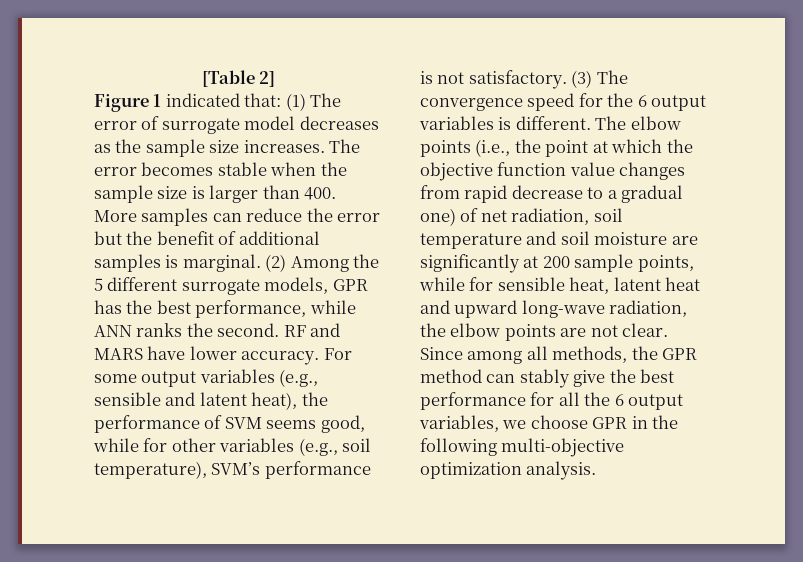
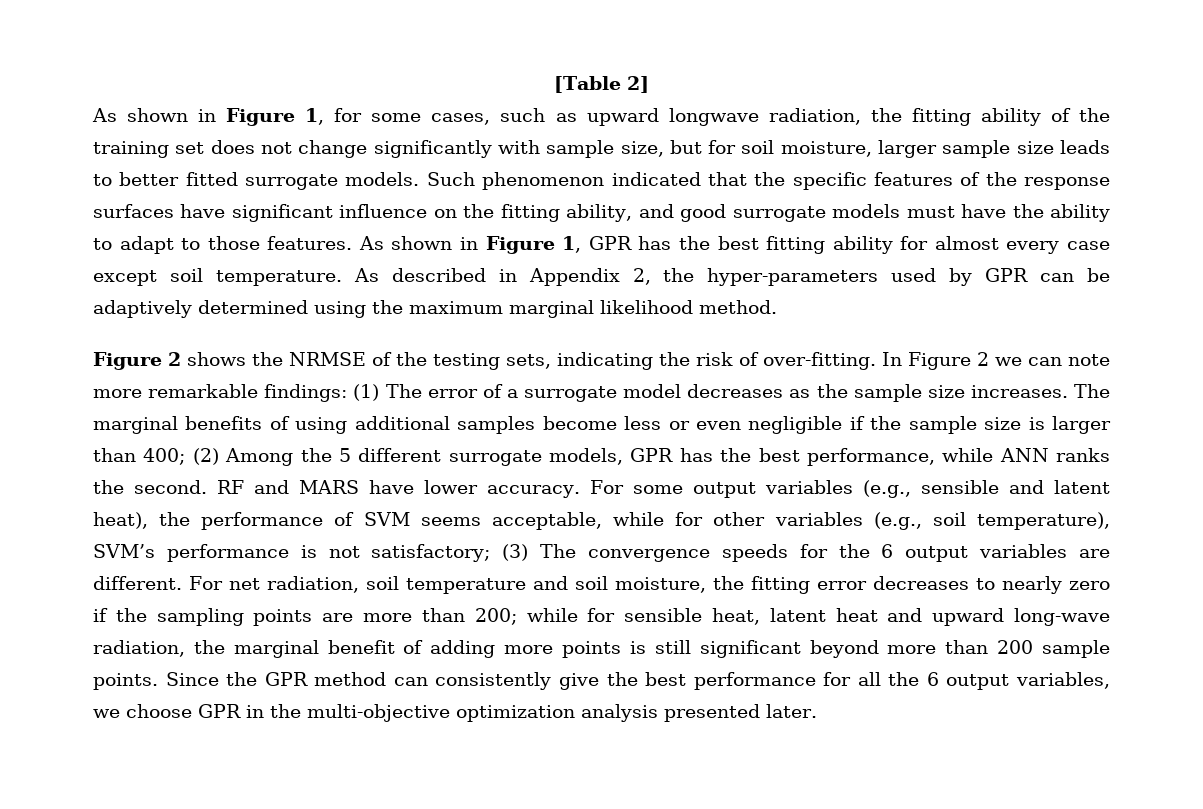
[94,93,282,112] Figure 1 indicated that: -> [92,108,1110,126] [93,140,1110,158] [93,172,1111,190] [93,204,1110,222] [93,236,1110,254] [93,268,1111,286] [93,300,777,318] [93,352,1110,370] [93,384,348,402] As shown in Figure 1, for some cases, such as upward longwave radiation, the fitting ability of the training set does not change significantly with sample size, but for soil moisture, larger sample size leads to better fitted surrogate models. Such phenomenon indicated that the specific features of the response surfaces have significant influence on the fitting ability, and good surrogate models must have the ability to adapt to those features. As shown in Figure 1, GPR has the best fitting ability for almost every case except soil temperature. As described in Appendix 2, the hyper-parameters used by GPR can be adaptively determined using the maximum marginal likelihood method. // Figure 2 shows the NRMSE of the testing sets, indicating the risk of over-fitting. In Figure 2 we can note more remarkable findings:
(160, 123) none -> [506,389,518,398] a
[94,162,317,176] error becomes stable when -> [93,416,865,434] marginal benefits of using additional samples become less or even negligible if
[304,187,337,200] [94,208,381,226] [94,231,320,245] [94,254,261,272] 400. More samples can reduce the error but the benefit of additional samples is marginal. -> [143,448,186,465] 400;
[320,415,365,433] good, -> [491,512,602,530] acceptable,
[468,70,567,89] satisfactory. -> [371,544,491,562] satisfactory;
[527,93,575,111] speed -> [721,544,788,562] speeds
[498,116,681,130] [420,139,693,157] [420,162,686,181] [420,185,684,203] [420,208,479,226] is different. The elbow points (i.e., the point at which the objective function value changes from rapid decrease to a gradual one) of -> [1079,549,1110,558] [93,576,224,590] are different. For
[594,232,698,245] [420,254,694,273] moisture are significantly at 200 sample points, -> [614,576,1110,594] [93,608,517,626] moisture, the fitting error decreases to nearly zero if the sampling points are more than 200;
[450,323,669,341] [420,346,628,364] elbow points are not clear. Since among all methods, -> [233,640,1110,658] [93,672,219,690] marginal benefit of adding more points is still significant beyond more than 200 sample points. Since
[519,369,570,388] stably -> [435,672,552,690] consistently
[420,438,497,456] following -> (301, 711) none
[526,461,597,480] analysis. -> [581,704,817,722] analysis presented later.

